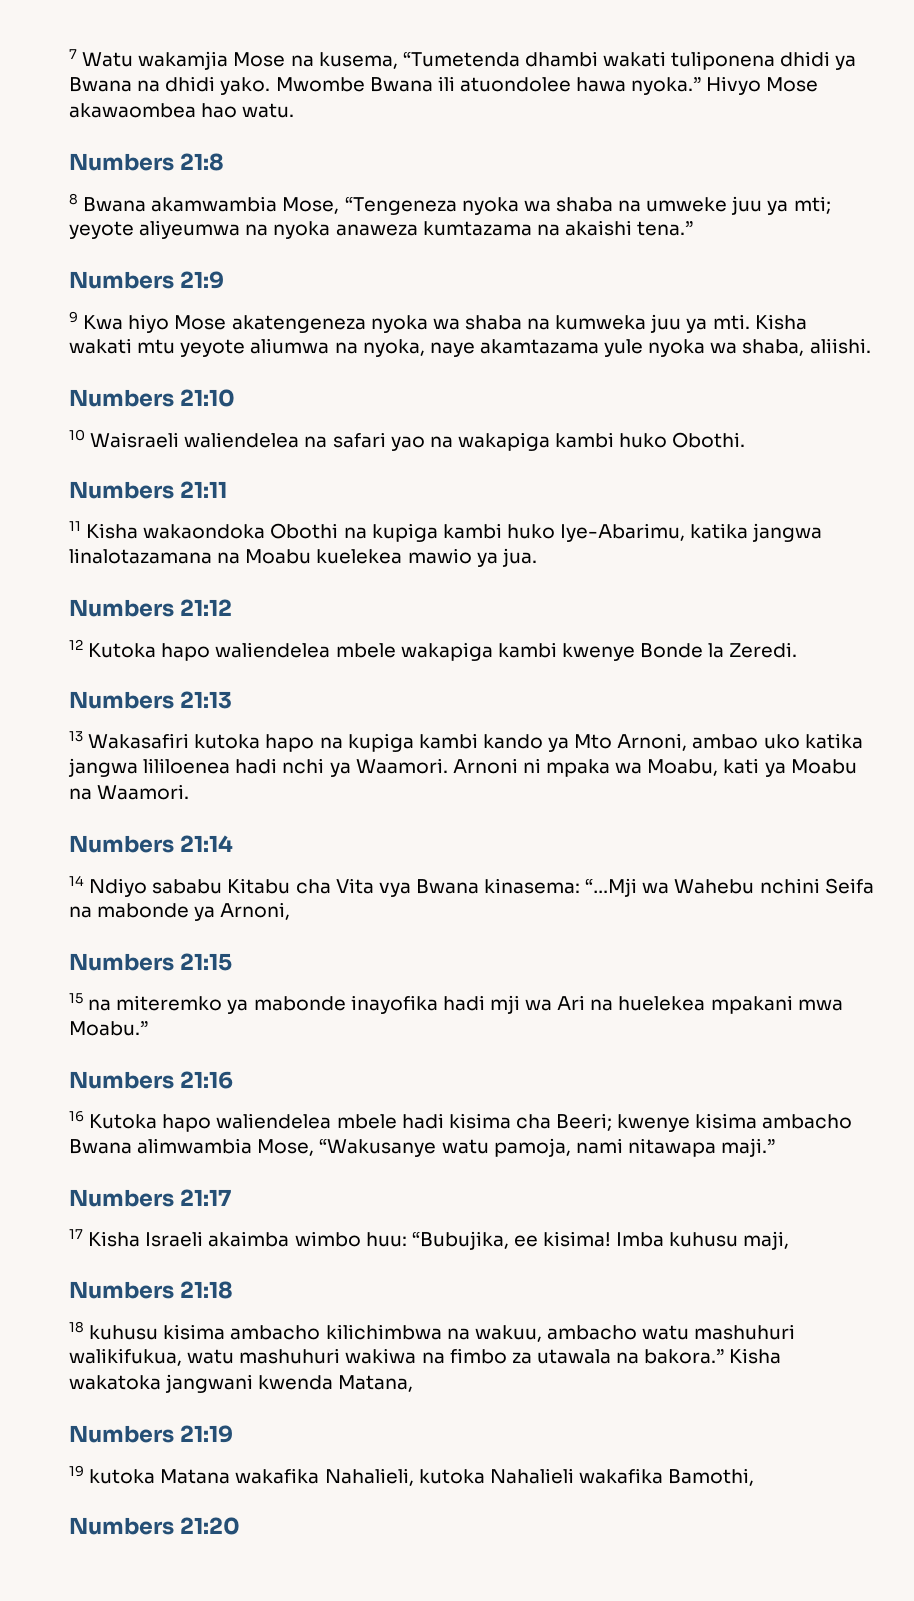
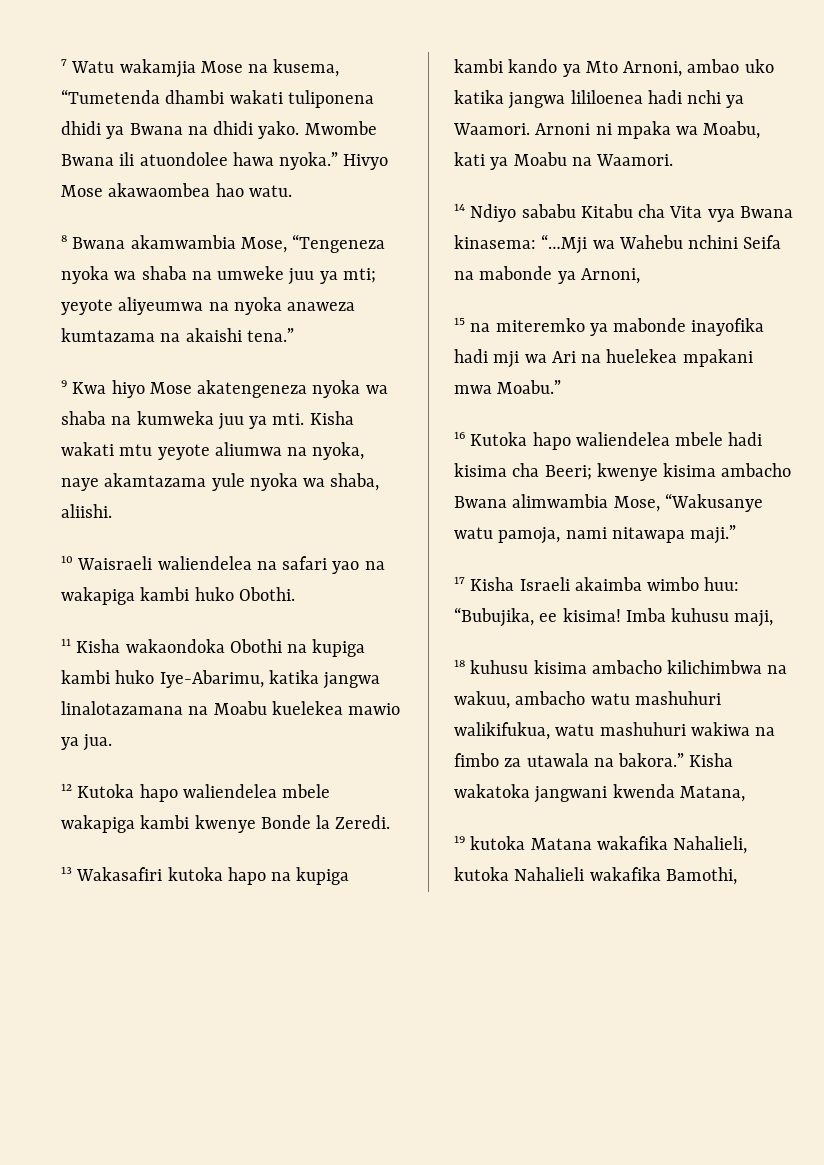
[69,153,224,171] // Numbers 21:8 -> (292, 191) none
[69,271,224,289] // Numbers 21:9 -> (294, 335) none
[69,389,235,407] // Numbers 21:10 -> (112, 511) none
[69,481,227,499] // Numbers 21:11 -> (295, 594) none
[69,599,232,617] // Numbers 21:12 -> (113, 742) none
[69,691,232,709] // Numbers 21:13 -> (391, 822) none
[69,835,233,853] // Numbers 21:14 -> (674, 160) none
[69,953,232,971] // Numbers 21:15 -> (640, 276) none
[69,1071,233,1089] // Numbers 21:16 -> (562, 387) none
[69,1189,231,1207] // Numbers 21:17 -> (737, 534) none
[69,1281,233,1299] // Numbers 21:18 -> (774, 618) none
[69,1425,233,1443] // Numbers 21:19 -> (745, 794) none
[69,1517,240,1535] // Numbers 21:20 -> (737, 876) none

